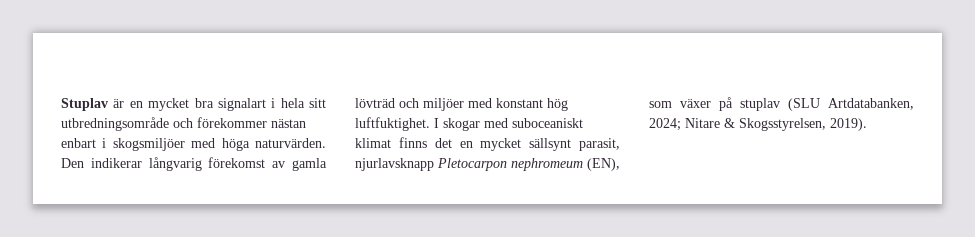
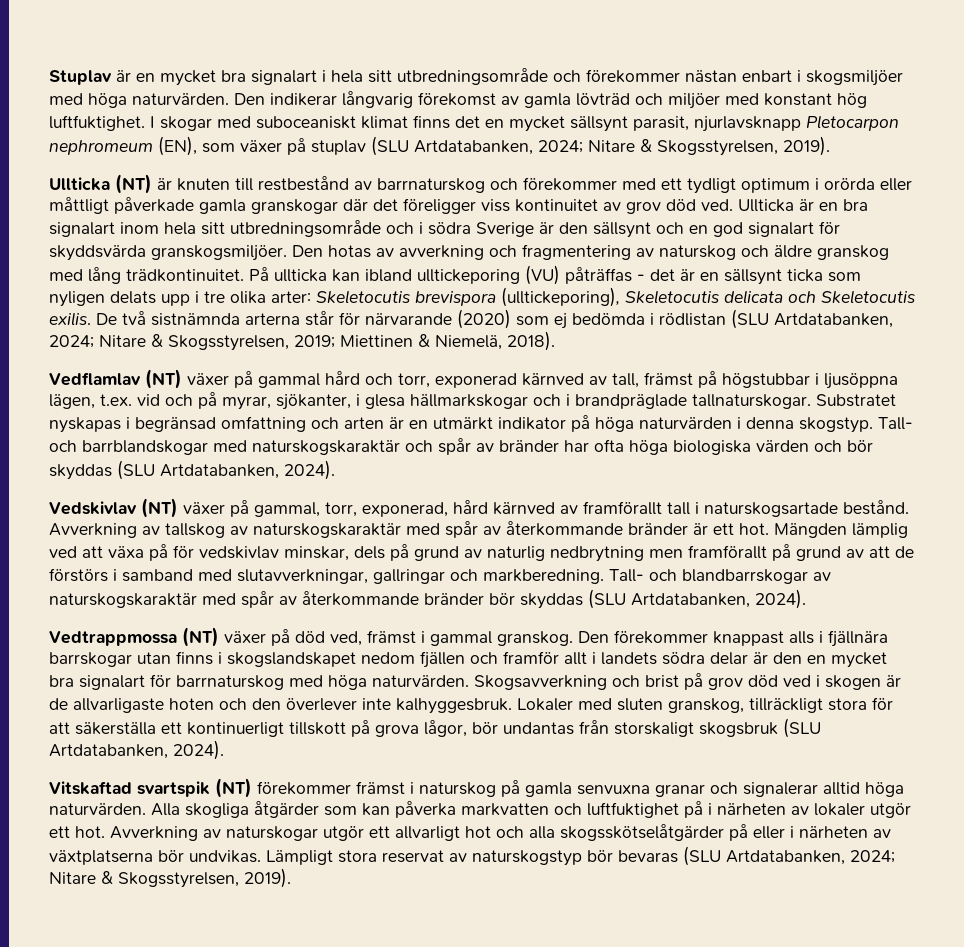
(867, 124) none -> [49,174,912,194] [49,197,868,214] [49,220,840,238] [49,244,889,261] [49,265,861,285] [49,287,916,307] [49,309,893,329] [49,331,555,351] [49,369,898,389] [49,392,896,410] [49,415,913,433] [49,438,873,455] [49,460,335,480] [49,498,909,518] [49,521,908,538] [49,544,914,562] [49,568,831,584] [49,589,806,609] [49,627,888,647] [49,651,887,668] [49,673,901,690] [49,697,893,714] [49,718,821,738] [49,740,224,760] [49,778,904,798] [49,801,911,818] [49,824,891,841] [49,846,895,866] [49,868,291,888] // Ullticka (NT) är knuten till restbestånd av barrnaturskog och förekommer med ett tydligt optimum i orörda eller måttligt påverkade gamla granskogar där det föreligger viss kontinuitet av grov död ved. Ullticka är en bra signalart inom hela sitt utbredningsområde och i södra Sverige är den sällsynt och en god signalart för skyddsvärda granskogsmiljöer. Den hotas av avverkning och fragmentering av naturskog och äldre granskog med lång trädkontinuitet. På ullticka kan ibland ulltickeporing (VU) påträffas - det är en sällsynt ticka som nyligen delats upp i tre olika arter: Skeletocutis brevispora (ulltickeporing), Skeletocutis delicata och Skeletocutis exilis. De två sistnämnda arterna står för närvarande (2020) som ej bedömda i rödlistan (SLU Artdatabanken, 2024; Nitare & Skogsstyrelsen, 2019; Miettinen & Niemelä, 2018). // Vedflamlav (NT) växer på gammal hård och torr, exponerad kärnved av tall, främst på högstubbar i ljusöppna lägen, t.ex. vid och på myrar, sjökanter, i glesa hällmarkskogar och i brandpräglade tallnaturskogar. Substratet nyskapas i begränsad omfattning och arten är en utmärkt indikator på höga naturvärden i denna skogstyp. Tall- och barrblandskogar med naturskogskaraktär och spår av bränder har ofta höga biologiska värden och bör skyddas (SLU Artdatabanken, 2024). // Vedskivlav (NT) växer på gammal, torr, exponerad, hård kärnved av framförallt tall i naturskogsartade bestånd. Avverkning av tallskog av naturskogskaraktär med spår av återkommande bränder är ett hot. Mängden lämplig ved att växa på för vedskivlav minskar, dels på grund av naturlig nedbrytning men framförallt på grund av att de förstörs i samband med slutavverkningar, gallringar och markberedning. Tall- och blandbarrskogar av naturskogskaraktär med spår av återkommande bränder bör skyddas (SLU Artdatabanken, 2024). // Vedtrappmossa (NT) växer på död ved, främst i gammal granskog. Den förekommer knappast alls i fjällnära barrskogar utan finns i skogslandskapet nedom fjällen och framför allt i landets södra delar är den en mycket bra signalart för barrnaturskog med höga naturvärden. Skogsavverkning och brist på grov död ved i skogen är de allvarligaste hoten och den överlever inte kalhyggesbruk. Lokaler med sluten granskog, tillräckligt stora för att säkerställa ett kontinuerligt tillskott på grova lågor, bör undantas från storskaligt skogsbruk (SLU Artdatabanken, 2024). // Vitskaftad svartspik (NT) förekommer främst i naturskog på gamla senvuxna granar och signalerar alltid höga naturvärden. Alla skogliga åtgärder som kan påverka markvatten och luftfuktighet på i närheten av lokaler utgör ett hot. Avverkning av naturskogar utgör ett allvarligt hot och alla skogsskötselåtgärder på eller i närheten av växtplatserna bör undvikas. Lämpligt stora reservat av naturskogstyp bör bevaras (SLU Artdatabanken, 2024; Nitare & Skogsstyrelsen, 2019).

